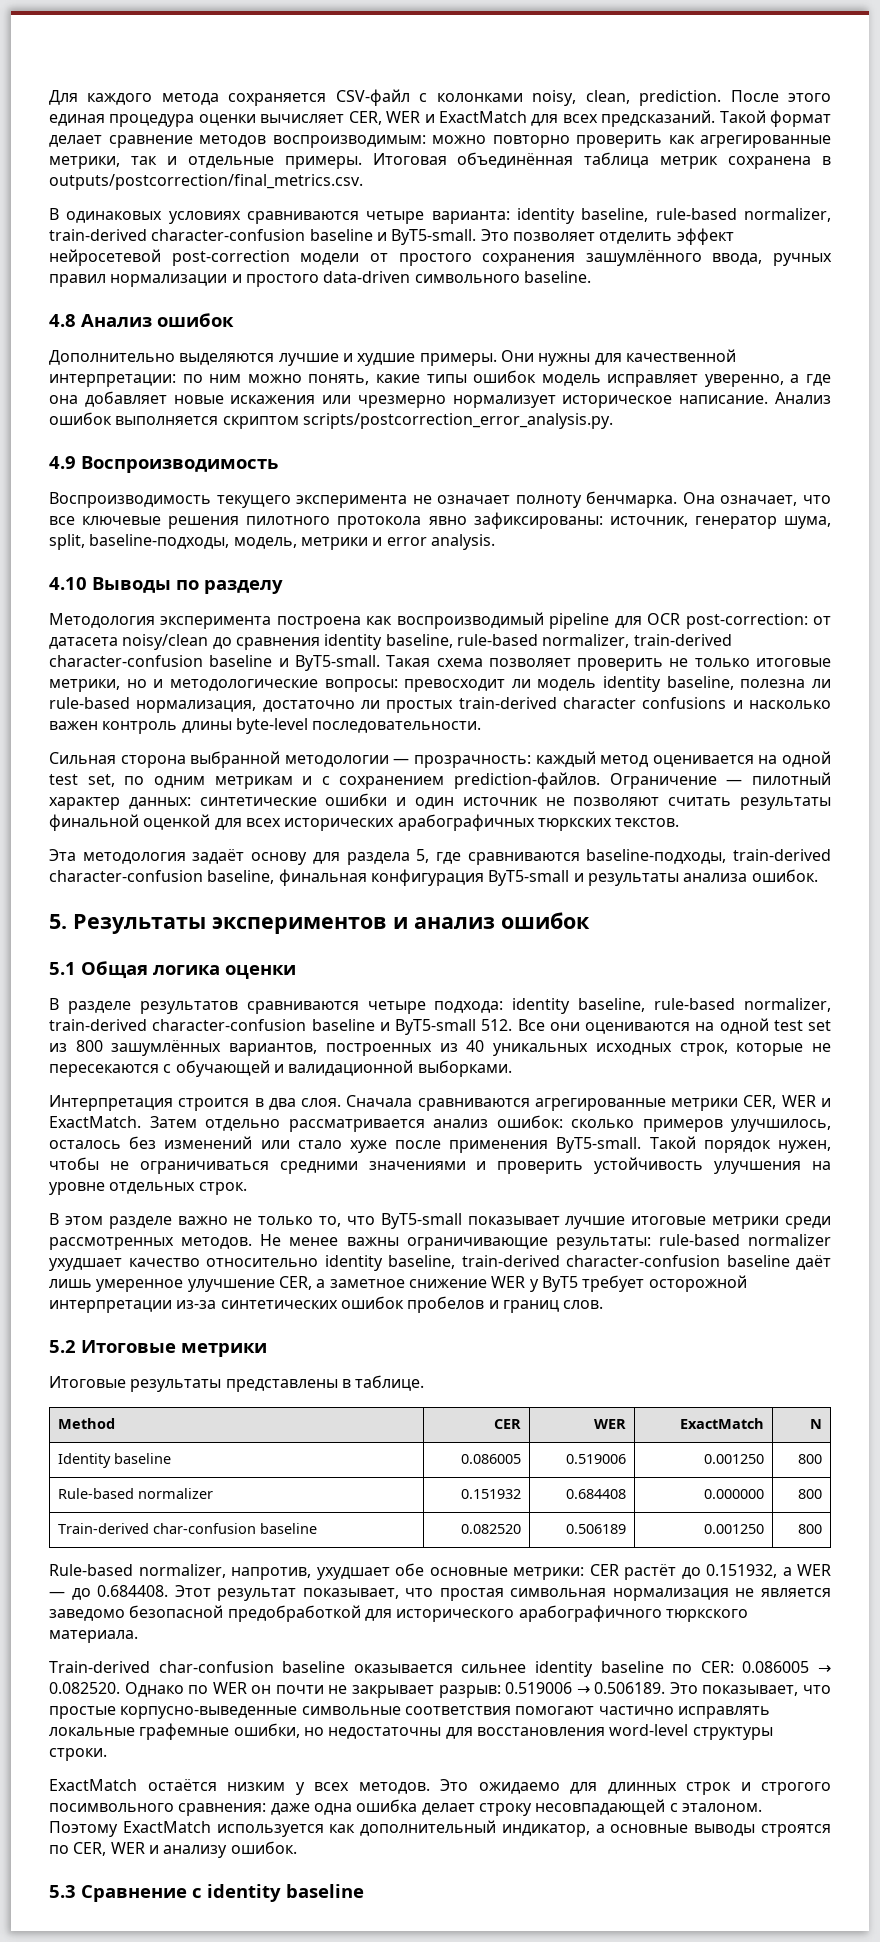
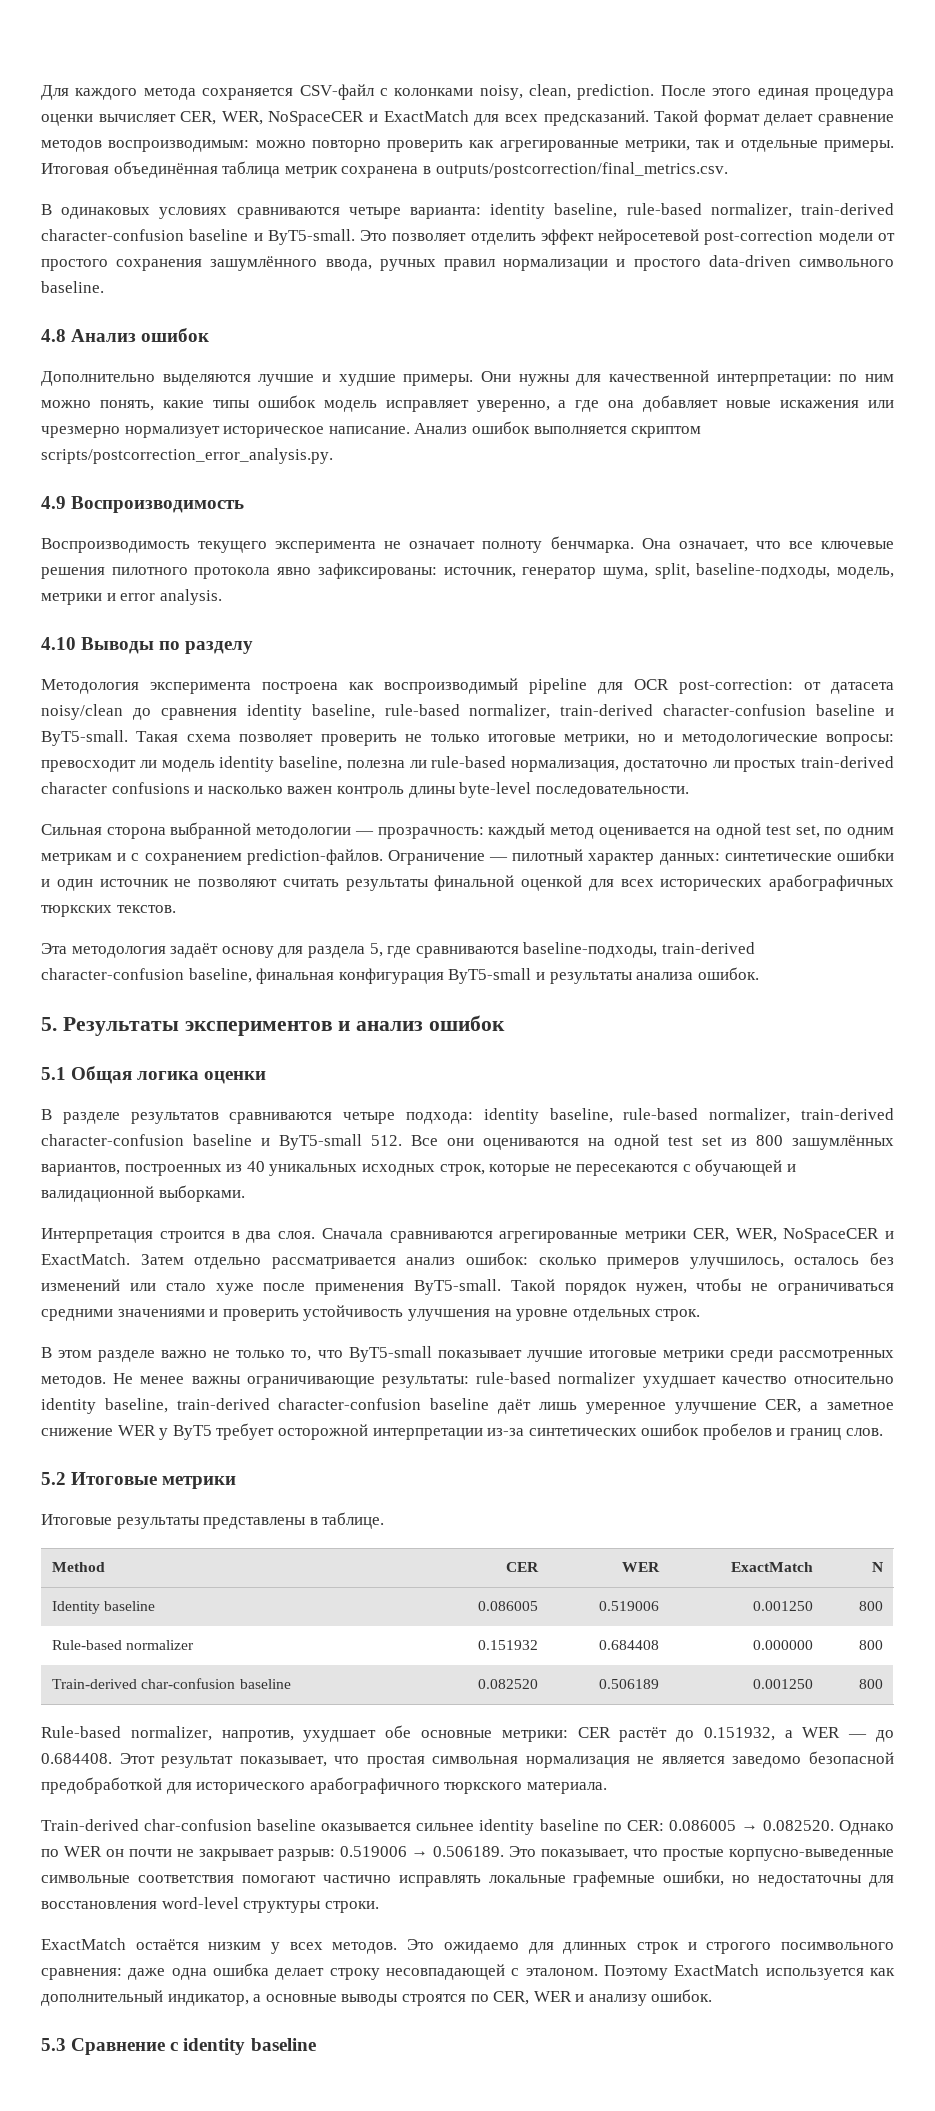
[386,111,421,123] WER -> [221,111,365,126] WER, NoSpaceCER
[781,1095,816,1107] WER -> [735,1228,880,1243] WER, NoSpaceCER

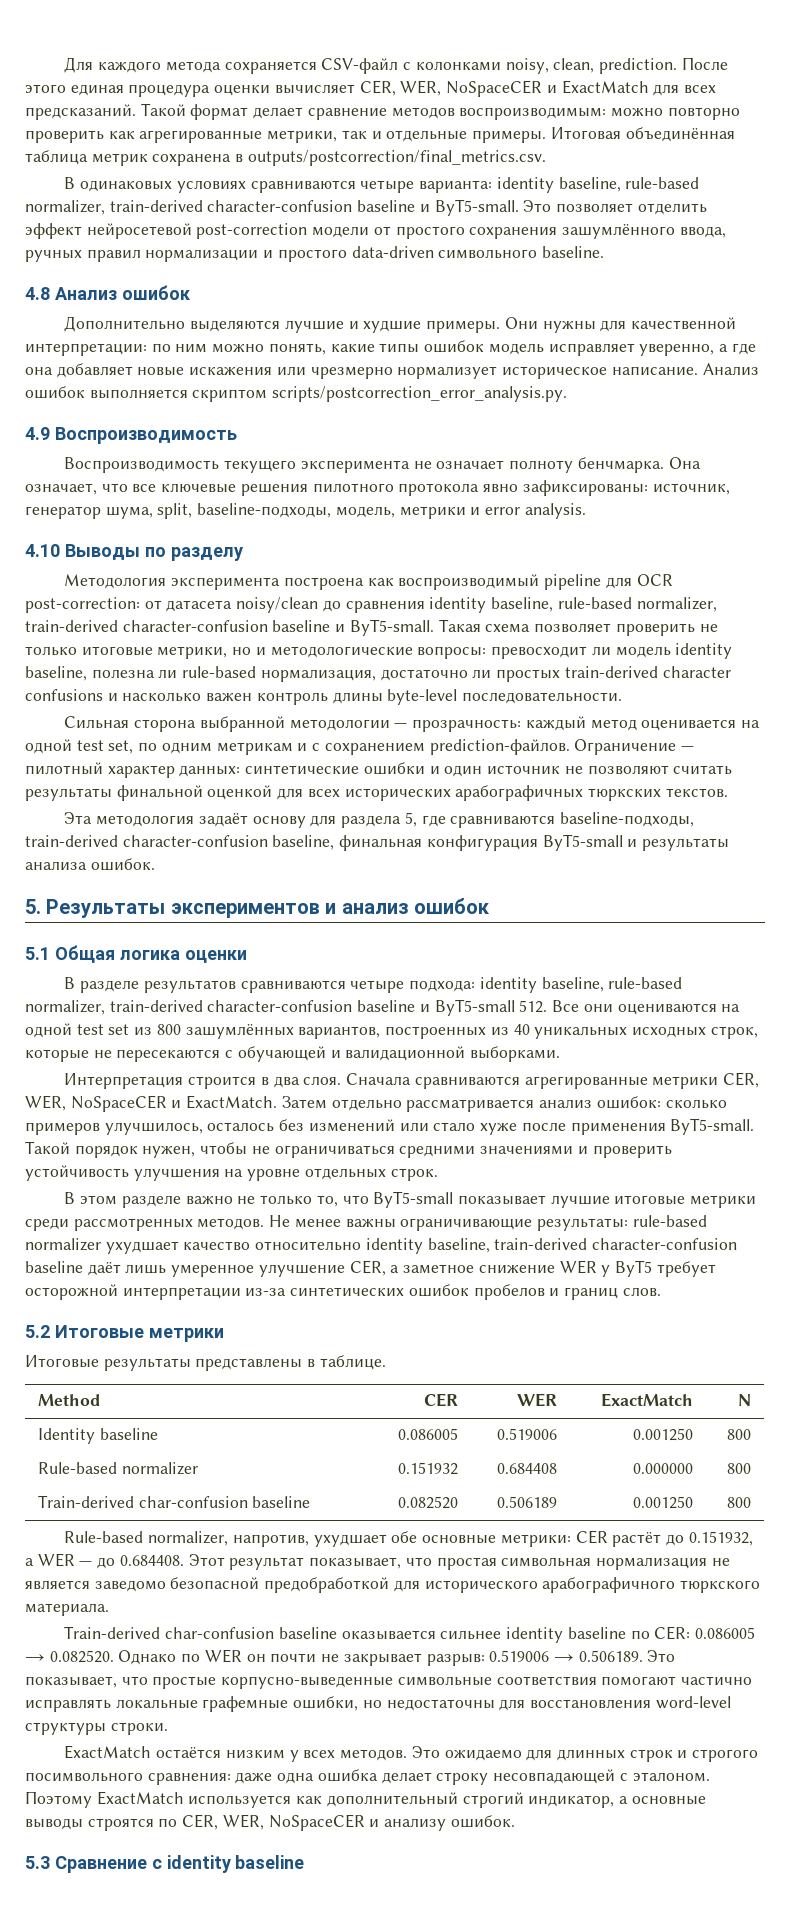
(163, 1998) none -> [462,1792,524,1808] строгий
[533,1991,572,2002] WER -> [222,1814,365,1831] WER, NoSpaceCER

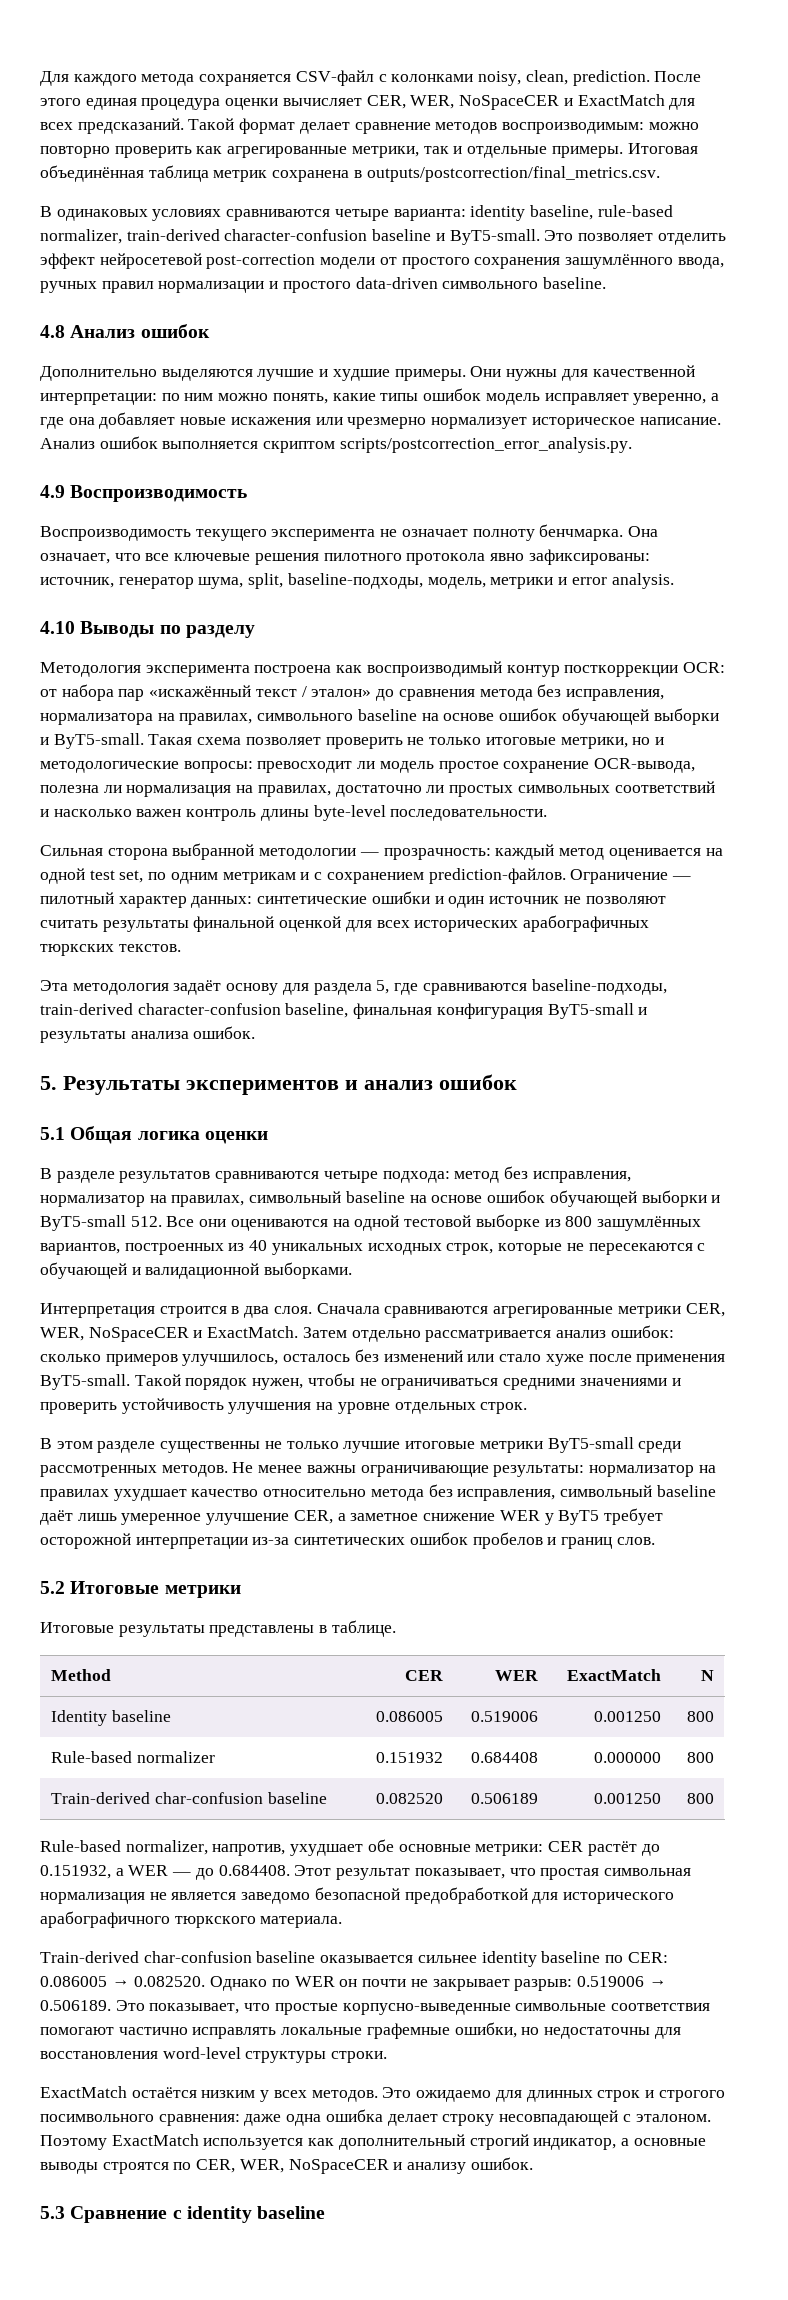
[544,574,673,590] [25,597,717,613] [25,620,331,632] pipeline для OCR post-correction: от датасета noisy/clean до сравнения identity baseline, rule-based normalizer, train-derived character-confusion baseline -> [506,662,726,677] [40,684,664,701] [40,708,719,725] контур посткоррекции OCR: от набора пар «искажённый текст / эталон» до сравнения метода без исправления, нормализатора на правилах, символьного baseline на основе ошибок обучающей выборки
[675,643,733,659] [25,666,731,682] [25,689,103,701] identity baseline, полезна ли rule-based нормализация, достаточно ли простых train-derived character confusions -> [438,758,696,773] [40,781,715,797] простое сохранение OCR-вывода, полезна ли нормализация на правилах, достаточно ли простых символьных соответствий
[479,977,683,993] [25,1000,416,1015] identity baseline, rule-based normalizer, train-derived character-confusion baseline -> [454,1166,631,1183] [40,1190,707,1207] метод без исправления, нормализатор на правилах, символьный baseline на основе ошибок обучающей выборки
[76,1024,130,1035] test set -> [404,1214,540,1231] тестовой выборке
[185,1191,546,1208] важно не только то, что ByT5-small показывает -> [160,1441,339,1453] существенны не только
(757, 1201) none -> [547,1437,634,1453] ByT5-small
[632,1215,707,1227] [25,1238,738,1254] rule-based normalizer ухудшает качество относительно identity baseline, train-derived character-confusion -> [589,1465,716,1477] [40,1484,653,1501] нормализатор на правилах ухудшает качество относительно метода без исправления, символьный

